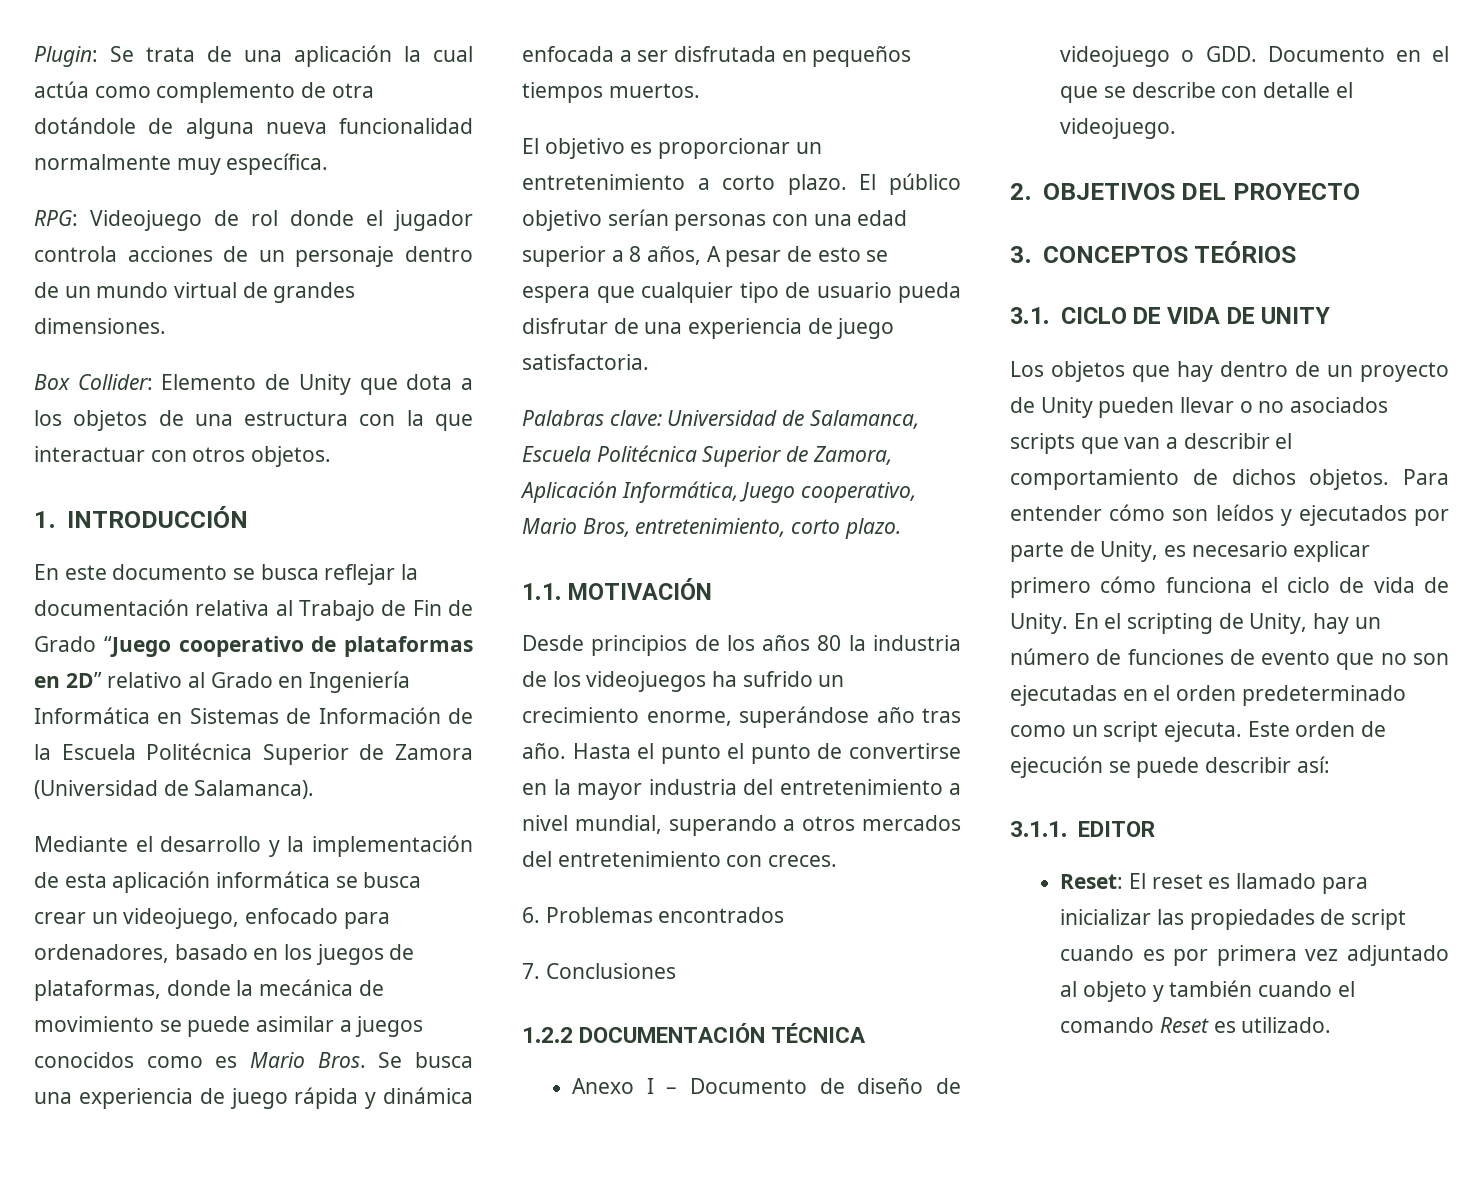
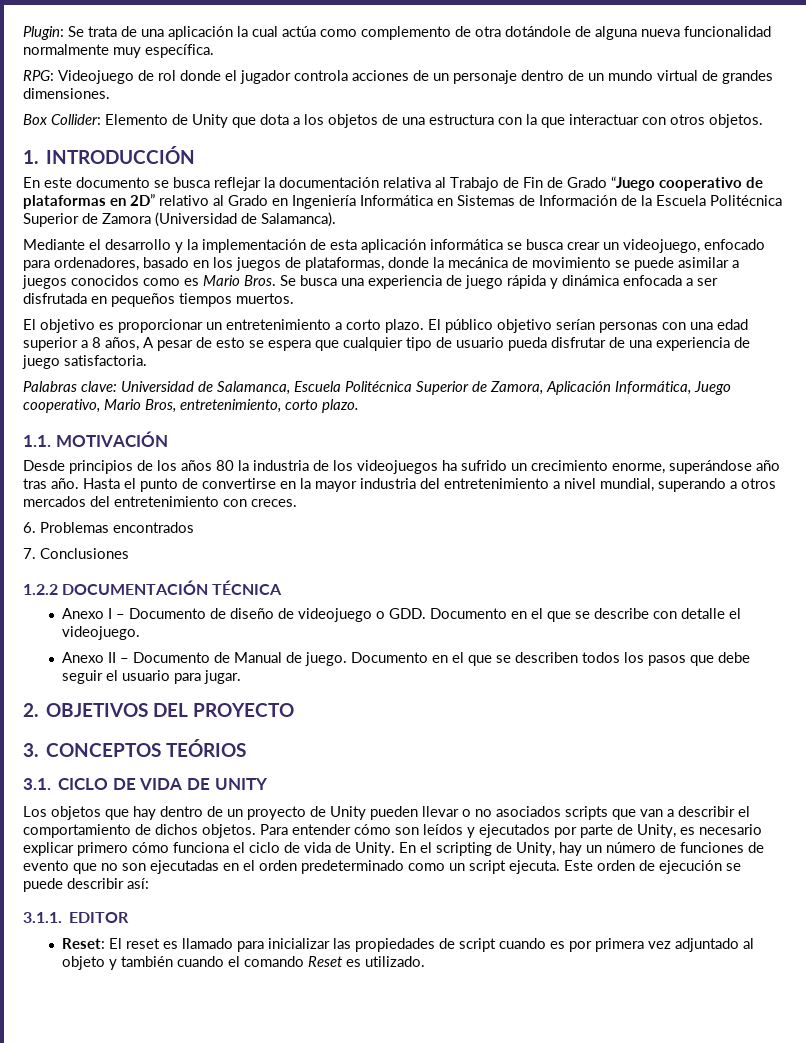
[727,743,811,764] el punto -> (178, 485) none
(1177, 128) none -> [61,652,750,666] [61,670,241,684] // Anexo II – Documento de Manual de juego. Documento en el que se describen todos los pasos que debe seguir el usuario para jugar.

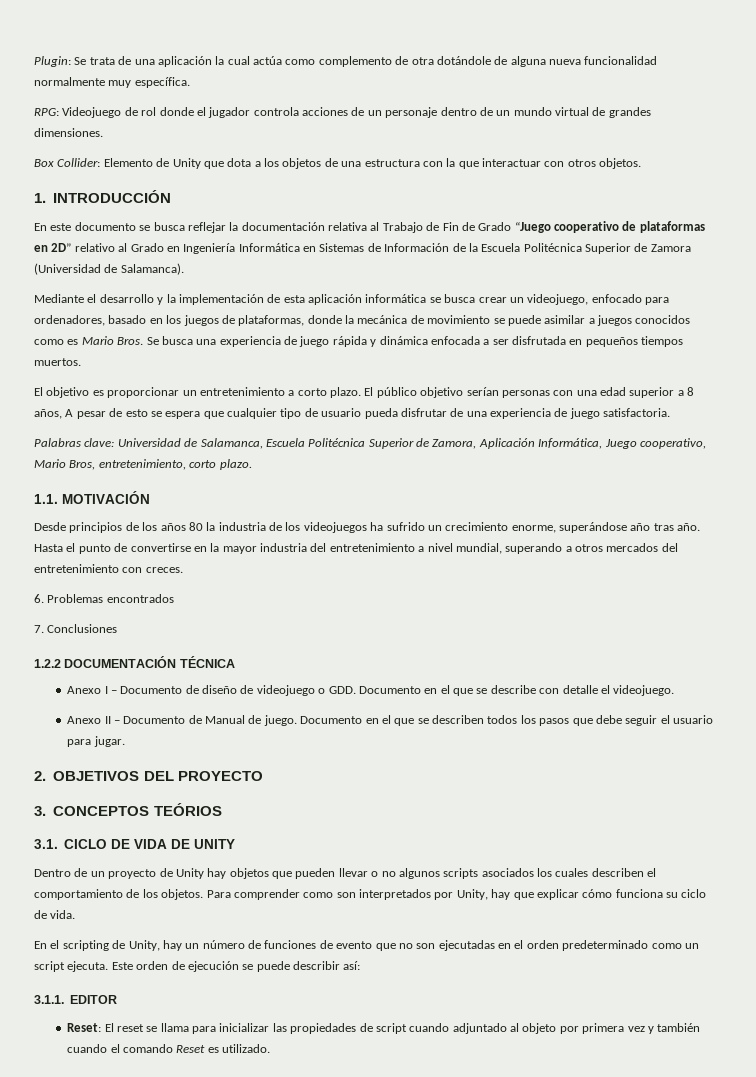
[23,806,203,820] Los objetos que hay dentro -> [34,869,71,877] Dentro
(366, 813) none -> [207,868,292,879] hay objetos que
[496,806,735,820] asociados scripts que van a describir -> [398,868,644,879] algunos scripts asociados los cuales describen
[155,824,198,835] dichos -> [142,889,158,898] los
[292,824,762,838] [23,842,128,856] entender cómo son leídos y ejecutados por parte de Unity, es necesario explicar primero -> [233,889,579,900] comprender como son interpretados por Unity, hay que explicar
[233,842,245,853] el -> [666,892,678,898] su
[304,842,395,856] vida de Unity. -> [50,910,76,919] vida. //
[162,938,233,949] es llamado -> [146,1023,189,1032] se llama
[549,938,754,952] [61,956,105,970] es por primera vez adjuntado al objeto -> [452,1023,645,1034] adjuntado al objeto por primera vez

